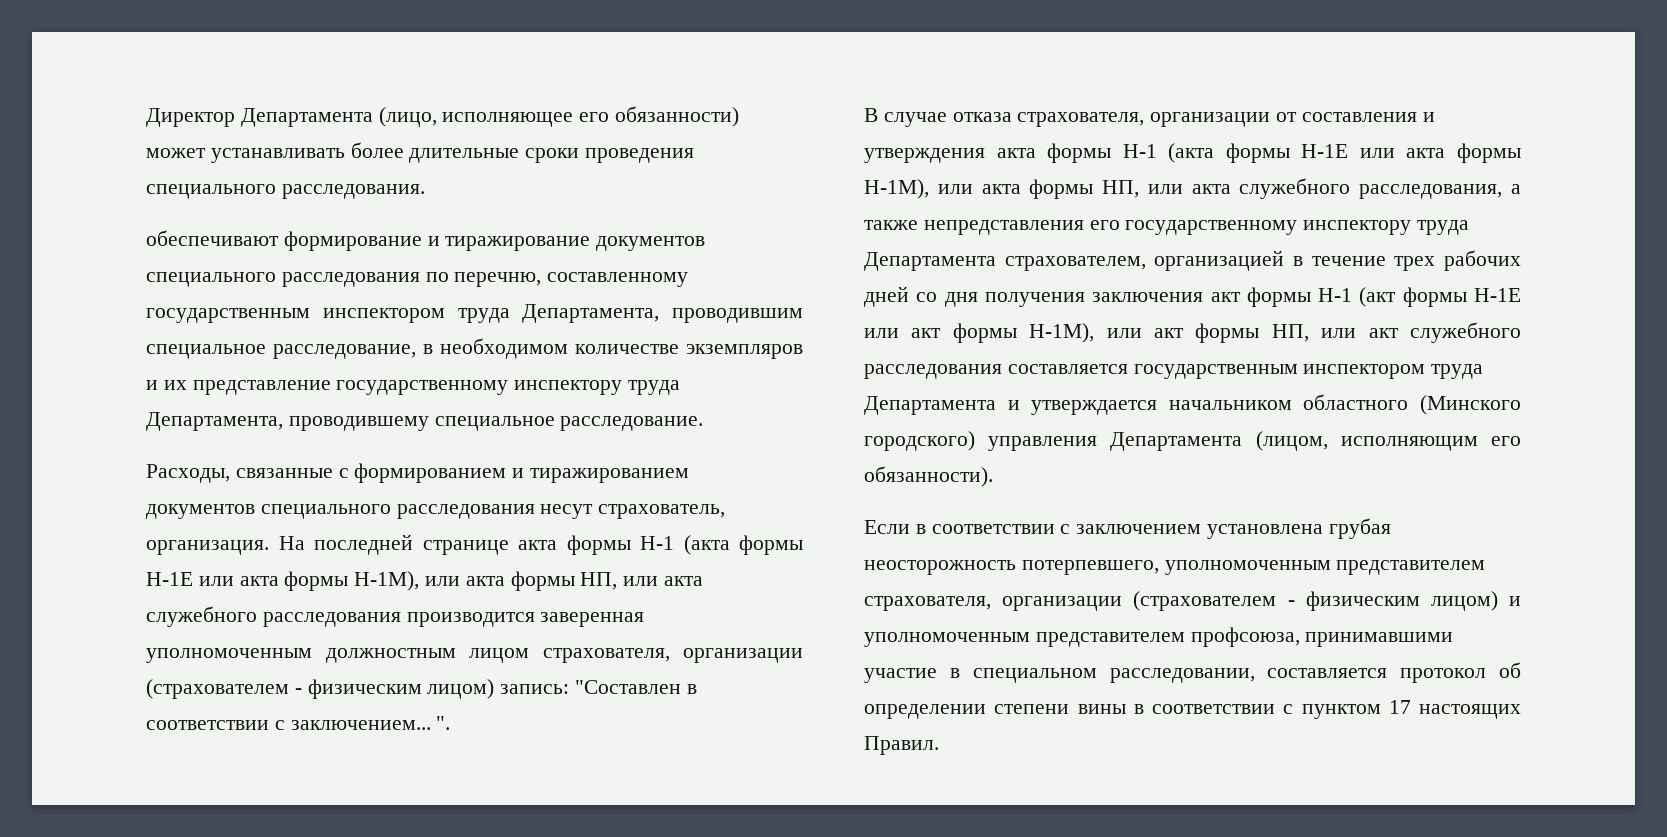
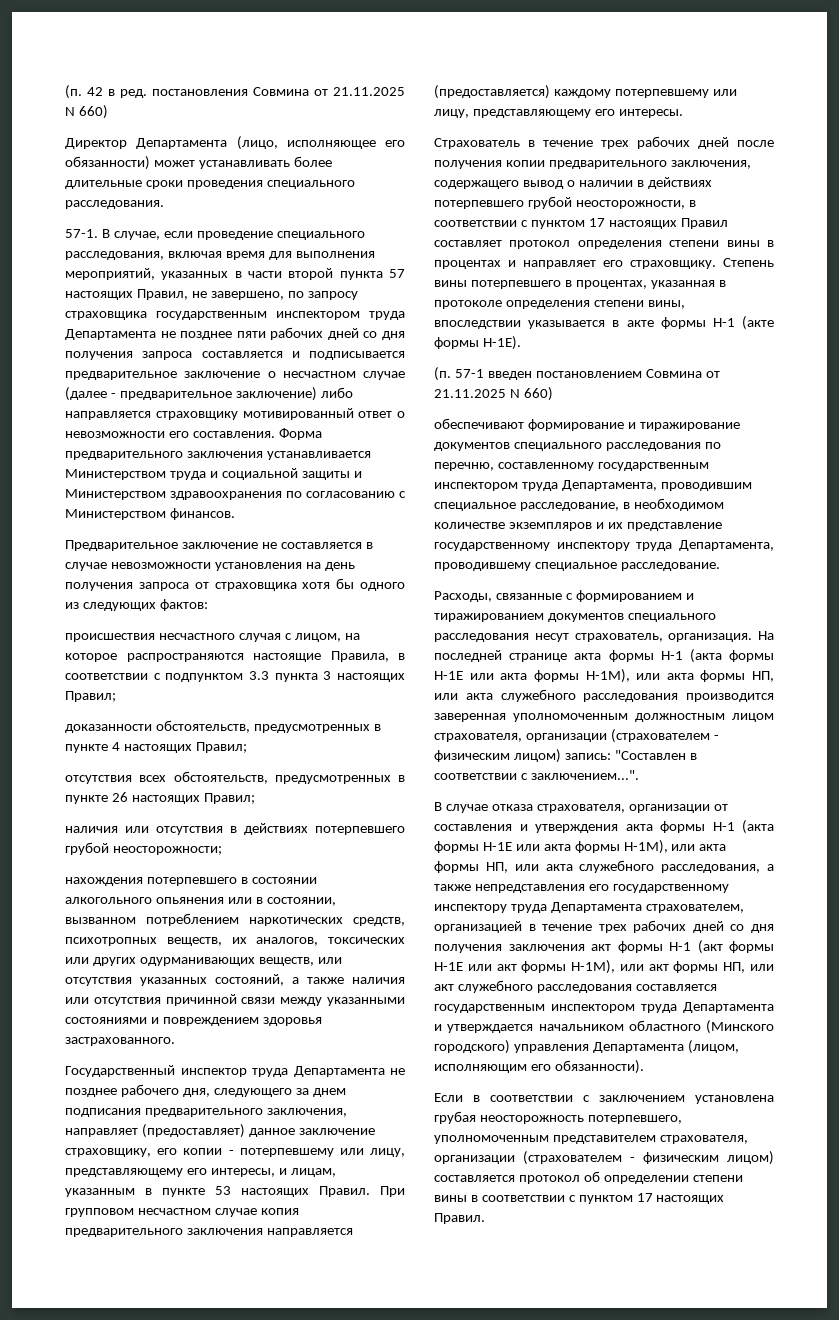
(146, 117) none -> [65,85,405,99] [65,105,108,119] (п. 42 в ред. постановления Совмина от 21.11.2025 N 660) //
(425, 191) none -> [65,229,365,240] [65,251,375,260] [65,268,405,280] [65,289,358,300] [65,311,405,320] [65,327,405,340] [65,351,405,360] [65,371,405,380] [65,387,353,401] [65,408,405,420] [65,428,322,440] [65,451,371,460] [65,468,362,480] [65,489,406,500] [65,508,235,520] [65,540,373,551] [65,562,355,571] [65,578,405,591] [65,599,208,611] [65,633,360,642] [65,651,405,662] [65,671,405,682] [65,691,116,702] [65,720,381,733] [65,742,247,753] [65,771,405,784] [65,792,255,804] [65,823,405,835] [65,842,222,855] [65,877,317,886] [65,897,336,906] [65,913,405,926] [65,937,405,946] [65,957,342,966] [65,974,405,986] [65,994,405,1006] [65,1017,322,1026] [65,1037,175,1046] [65,1065,405,1077] [65,1084,346,1097] [65,1108,347,1117] [65,1124,375,1138] [65,1148,405,1157] [65,1168,336,1177] [65,1186,405,1197] [65,1208,299,1217] [65,1228,353,1237] [434,85,737,99] [434,109,683,118] [434,136,774,149] [434,160,751,169] [434,177,712,189] [434,196,696,209] [434,218,728,229] [434,240,774,249] [434,258,774,269] [434,280,726,289] [434,300,685,309] [434,316,774,330] [434,336,521,350] [434,367,720,381] [434,387,553,401] // 57-1. В случае, если проведение специального расследования, включая время для выполнения мероприятий, указанных в части второй пункта 57 настоящих Правил, не завершено, по запросу страховщика государственным инспектором труда Департамента не позднее пяти рабочих дней со дня получения запроса составляется и подписывается предварительное заключение о несчастном случае (далее - предварительное заключение) либо направляется страховщику мотивированный ответ о невозможности его составления. Форма предварительного заключения устанавливается Министерством труда и социальной защиты и Министерством здравоохранения по согласованию с Министерством финансов. // Предварительное заключение не составляется в случае невозможности установления на день получения запроса от страховщика хотя бы одного из следующих фактов: // происшествия несчастного случая с лицом, на которое распространяются настоящие Правила, в соответствии с подпунктом 3.3 пункта 3 настоящих Правил; // доказанности обстоятельств, предусмотренных в пункте 4 настоящих Правил; // отсутствия всех обстоятельств, предусмотренных в пункте 26 настоящих Правил; // наличия или отсутствия в действиях потерпевшего грубой неосторожности; // нахождения потерпевшего в состоянии алкогольного опьянения или в состоянии, вызванном потреблением наркотических средств, психотропных веществ, их аналогов, токсических или других одурманивающих веществ, или отсутствия указанных состояний, а также наличия или отсутствия причинной связи между указанными состояниями и повреждением здоровья застрахованного. // Государственный инспектор труда Департамента не позднее рабочего дня, следующего за днем подписания предварительного заключения, направляет (предоставляет) данное заключение страховщику, его копии - потерпевшему или лицу, представляющему его интересы, и лицам, указанным в пункте 53 настоящих Правил. При групповом несчастном случае копия предварительного заключения направляется (предоставляется) каждому потерпевшему или лицу, представляющему его интересы. // Страхователь в течение трех рабочих дней после получения копии предварительного заключения, содержащего вывод о наличии в действиях потерпевшего грубой неосторожности, в соответствии с пунктом 17 настоящих Правил составляет протокол определения степени вины в процентах и направляет его страховщику. Степень вины потерпевшего в процентах, указанная в протоколе определения степени вины, впоследствии указывается в акте формы Н-1 (акте формы Н-1Е). // (п. 57-1 введен постановлением Совмина от 21.11.2025 N 660)
[290,716,451,730] заключением... ". -> [530,770,639,780] заключением...".
[1509,596,1521,606] [864,627,1454,647] [864,668,1255,683] и уполномоченным представителем профсоюза, принимавшими участие в специальном расследовании, -> (774, 1158) none

